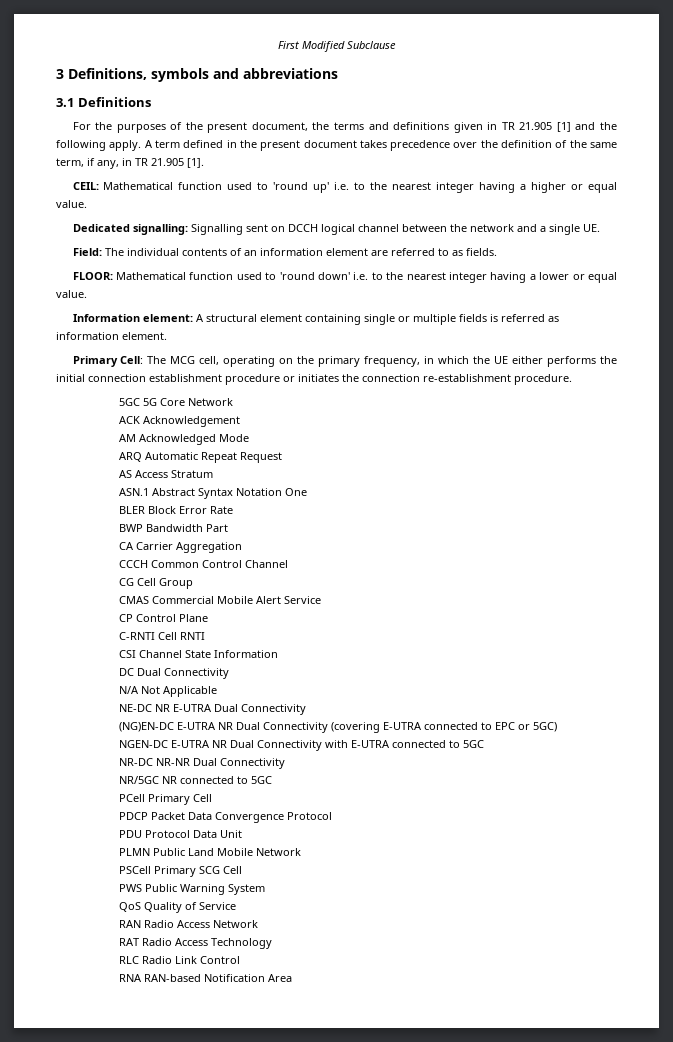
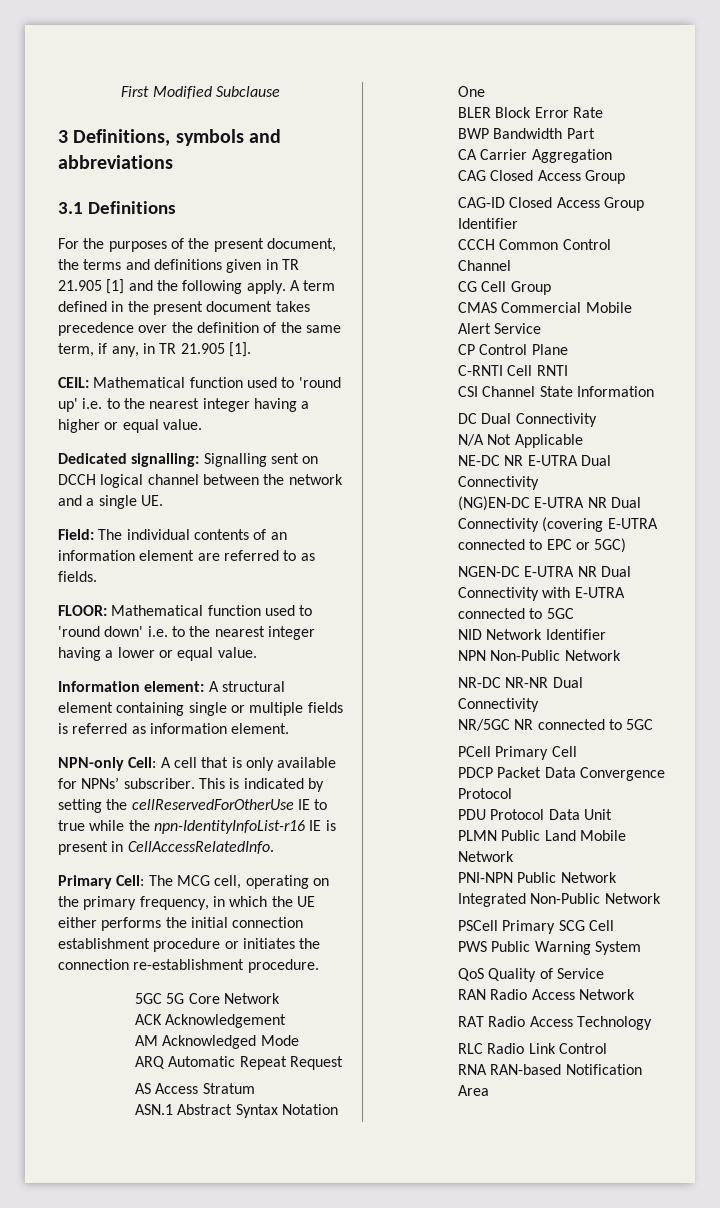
(167, 336) none -> [58,757,337,771] [58,777,324,792] [58,799,328,813] [58,820,336,834] [58,841,274,855] // NPN-only Cell: A cell that is only available for NPNs’ subscriber. This is indicated by setting the cellReservedForOtherUse IE to true while the npn-IdentityInfoList-r16 IE is present in CellAccessRelatedInfo.
(243, 547) none -> [458,170,626,184] [458,197,645,211] [458,218,519,229] // CAG Closed Access Group // CAG-ID Closed Access Group Identifier
(485, 744) none -> [458,629,606,640] [458,650,621,661] // NID Network Identifier // NPN Non-Public Network
(302, 852) none -> [458,872,617,883] [458,893,661,907] // PNI-NPN Public Network Integrated Non-Public Network

